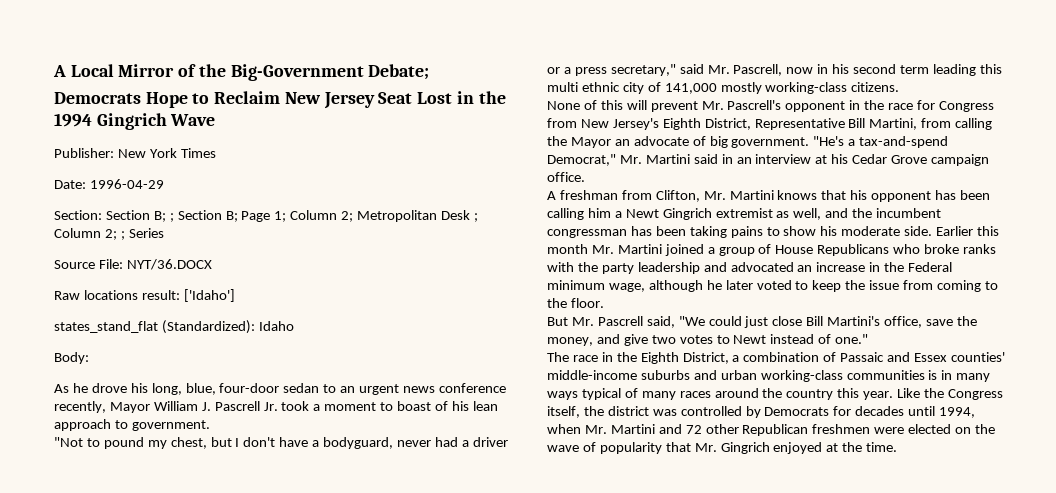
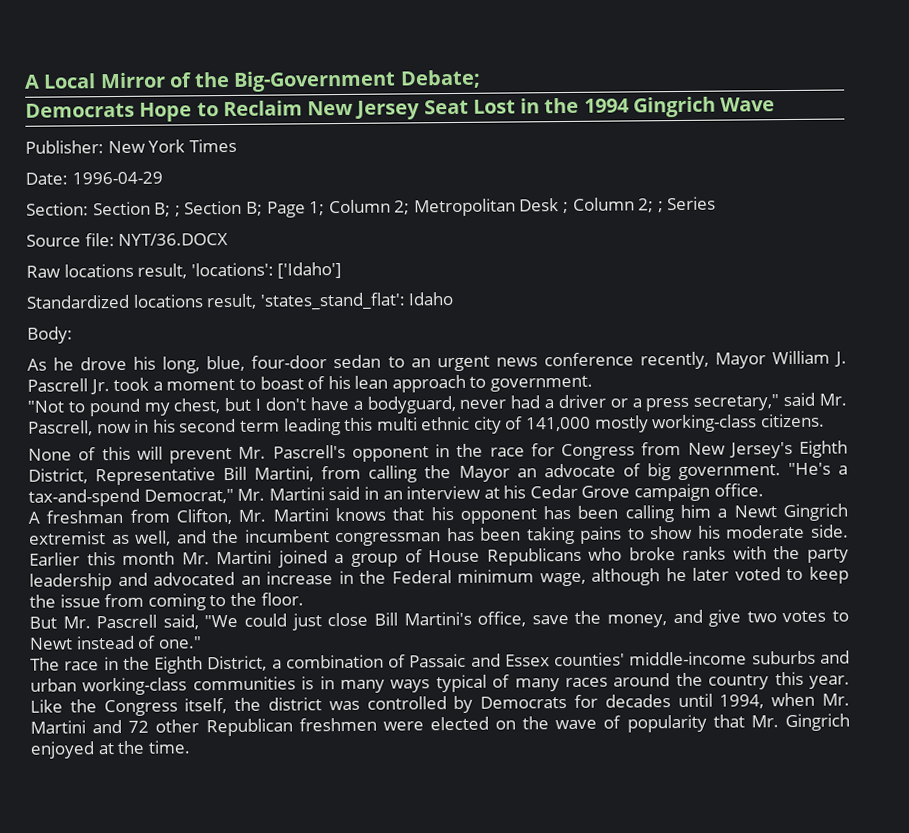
[98,259,123,269] File: -> [84,233,115,247] file:
[141,290,180,300] result: -> [137,262,274,279] result, 'locations':
[54,320,255,334] states_stand_flat (Standardized): -> [26,292,406,311] Standardized locations result, 'states_stand_flat':

